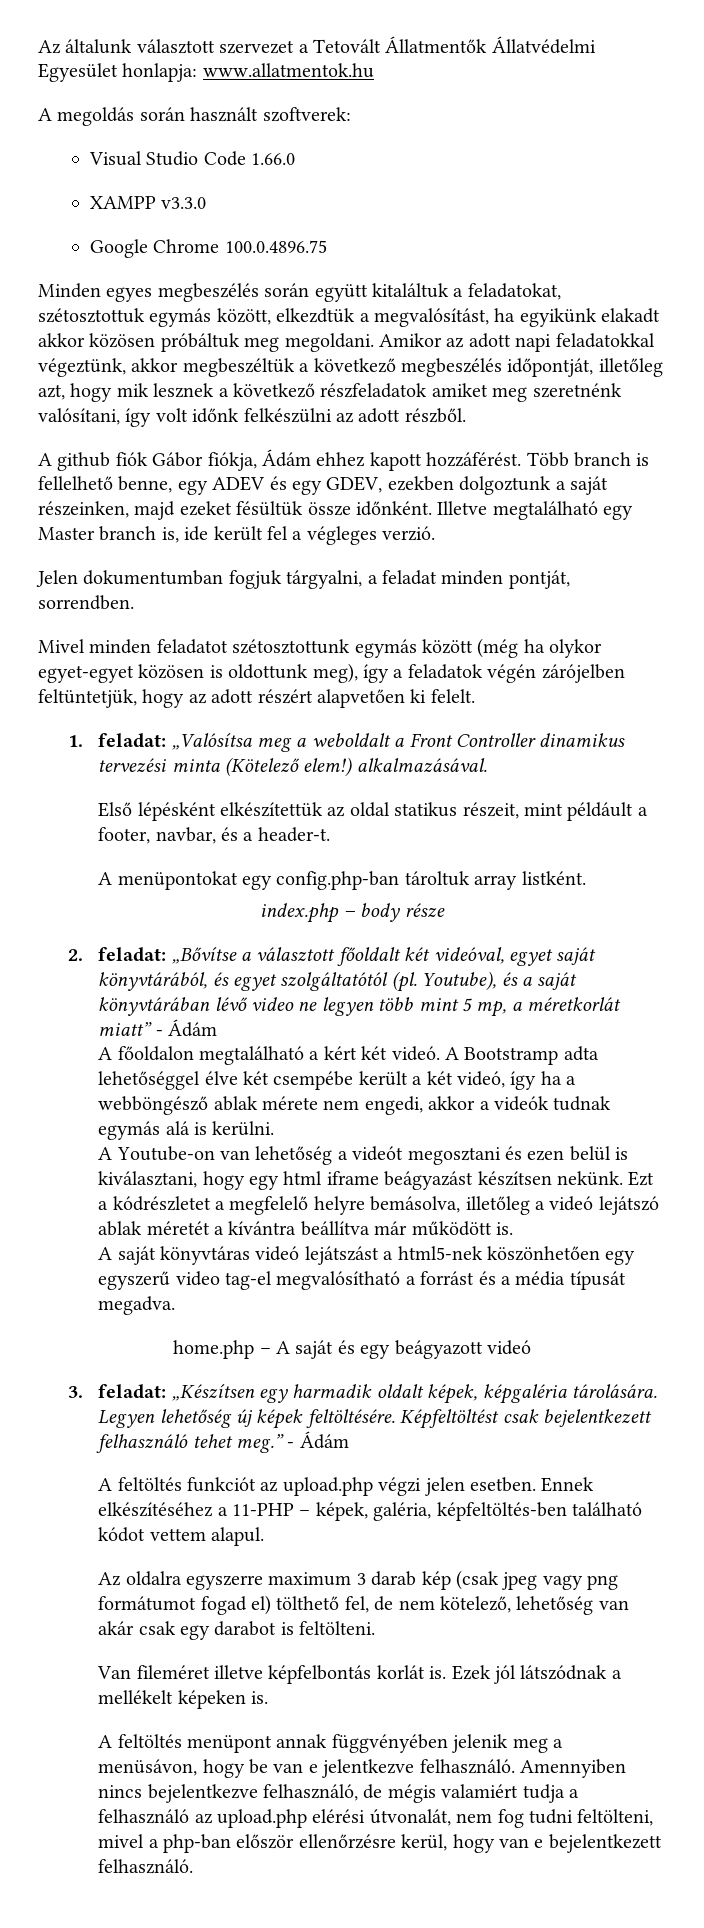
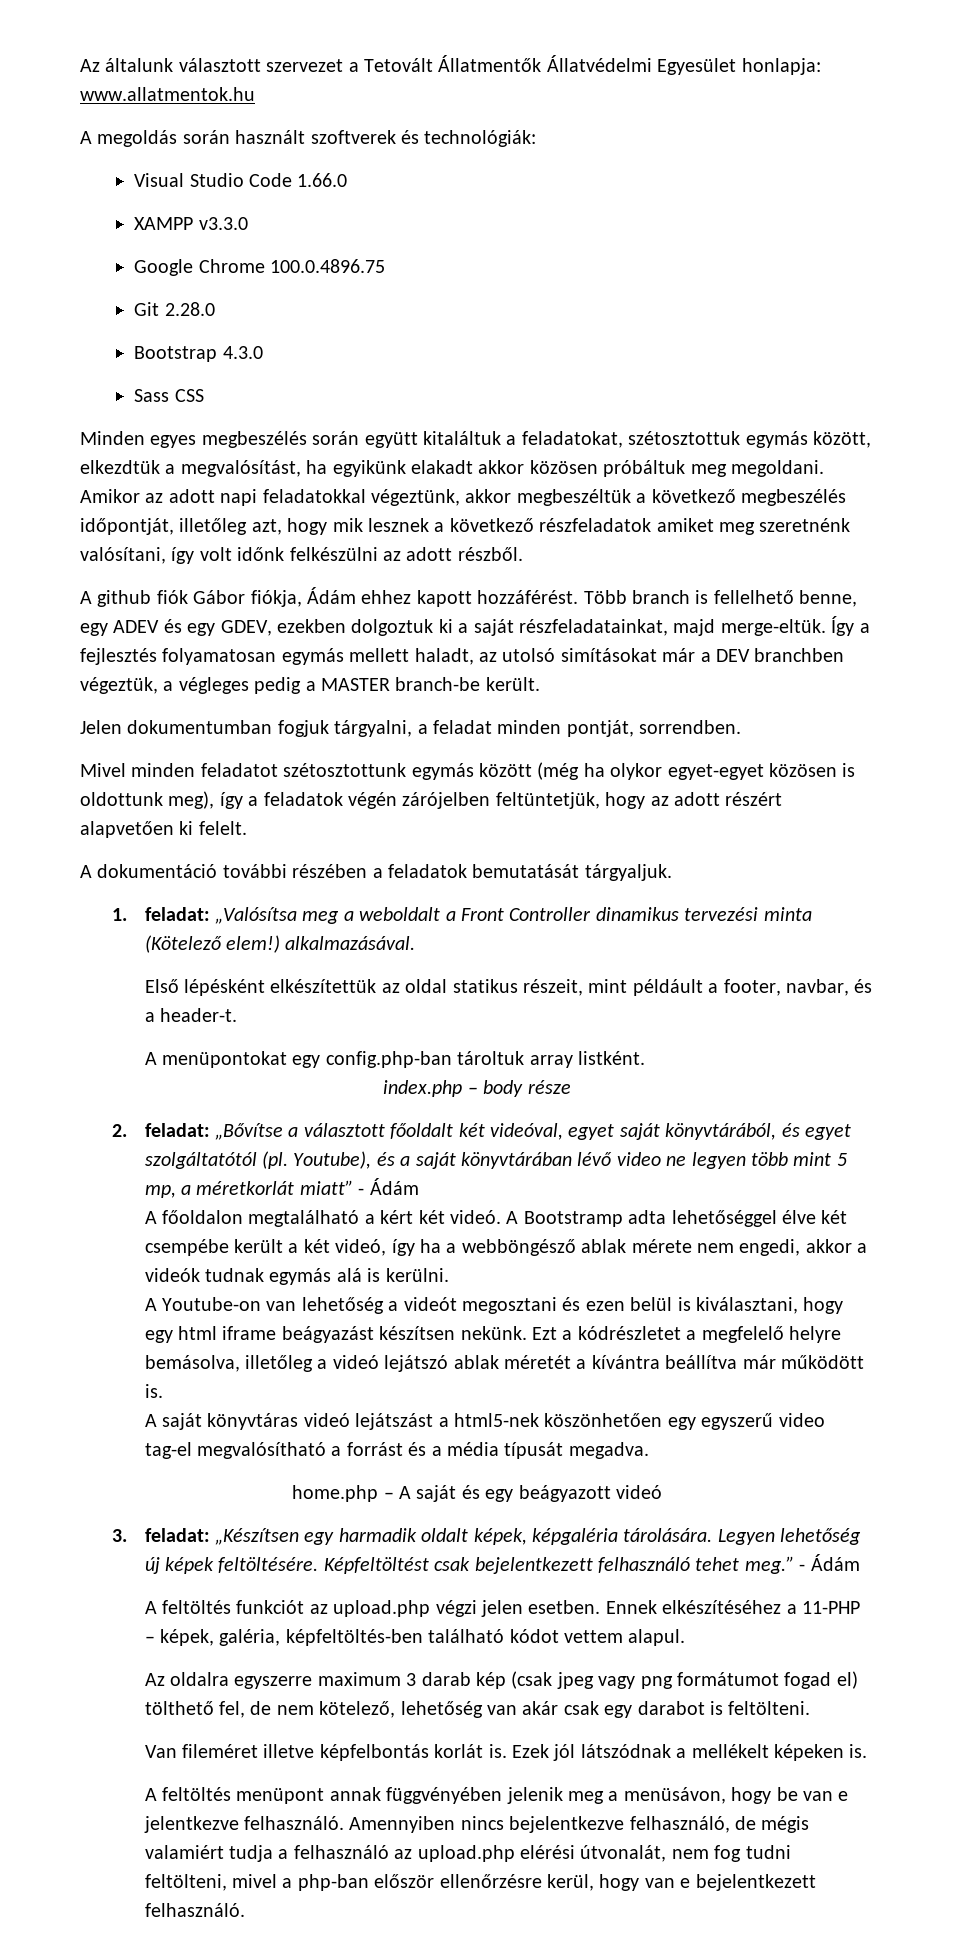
[262,107,351,122] szoftverek: -> [310,130,537,147] szoftverek és technológiák:
(327, 246) none -> [134,302,215,316] [134,346,263,362] [134,389,204,402] // Git 2.28.0 // Bootstrap 4.3.0 // Sass CSS
[459,476,608,495] [38,501,634,520] [38,526,436,545] dolgoztunk a saját részeinken, majd ezeket fésültük össze időnként. Illetve megtalálható egy Master branch is, ide került fel a végleges verzió. -> [351,616,870,636] [80,648,845,665] [80,677,540,694] dolgoztuk ki a saját részfeladatainkat, majd merge-eltük. Így a fejlesztés folyamatosan egymás mellett haladt, az utolsó simításokat már a DEV branchben végeztük, a végleges pedig a MASTER branch-be került.
(475, 696) none -> [80,864,672,881] // A dokumentáció további részében a feladatok bemutatását tárgyaljuk.

